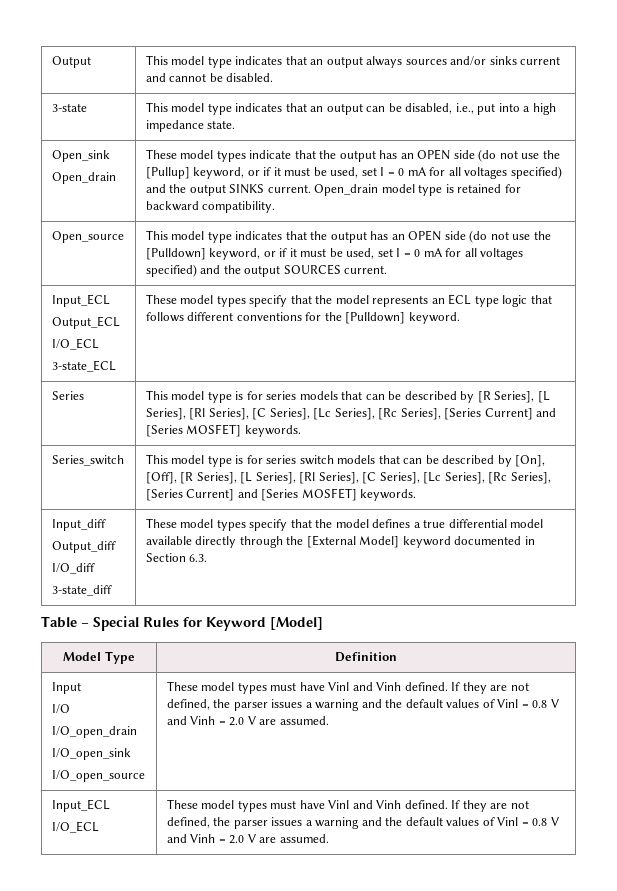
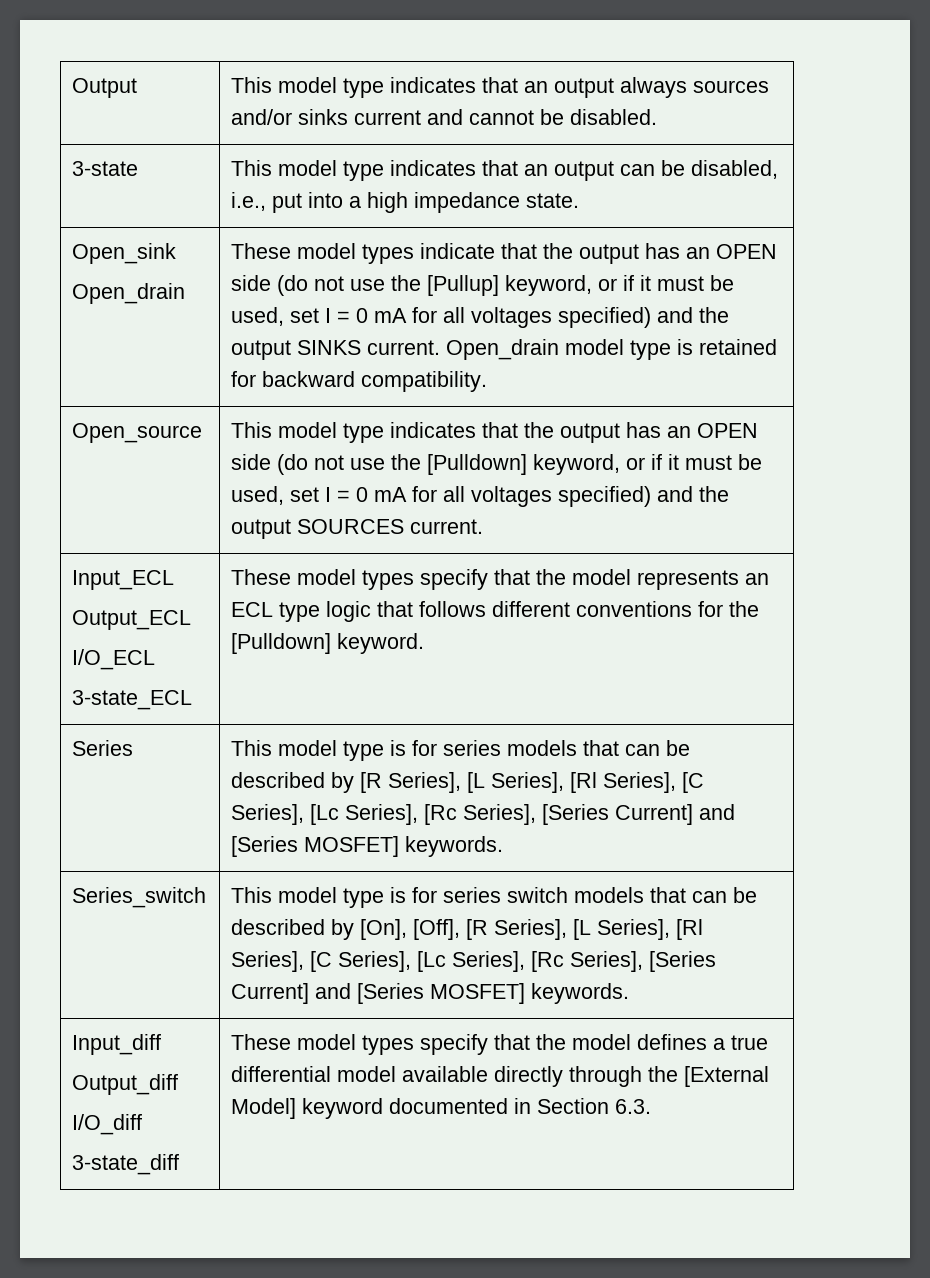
[41,616,323,631] [63,651,135,664] [335,652,397,662] [51,682,81,694] [51,704,70,714] [51,726,137,738] [51,748,131,760] [51,770,145,782] [166,681,529,694] [166,699,559,711] [166,716,329,726] [51,799,110,812] [51,821,99,833] [166,799,529,812] [166,817,559,829] [166,834,329,844] // Table – Special Rules for Keyword [Model] // Model Type | Definition // Input // I/O // I/O_open_drain // I/O_open_sink // I/O_open_source | These model types must have Vinl and Vinh defined. If they are not defined, the parser issues a warning and the default values of Vinl = 0.8 V and Vinh = 2.0 V are assumed. // Input_ECL // I/O_ECL | These model types must have Vinl and Vinh defined. If they are not defined, the parser issues a warning and the default values of Vinl = 0.8 V and Vinh = 2.0 V are assumed. -> (652, 1106) none

